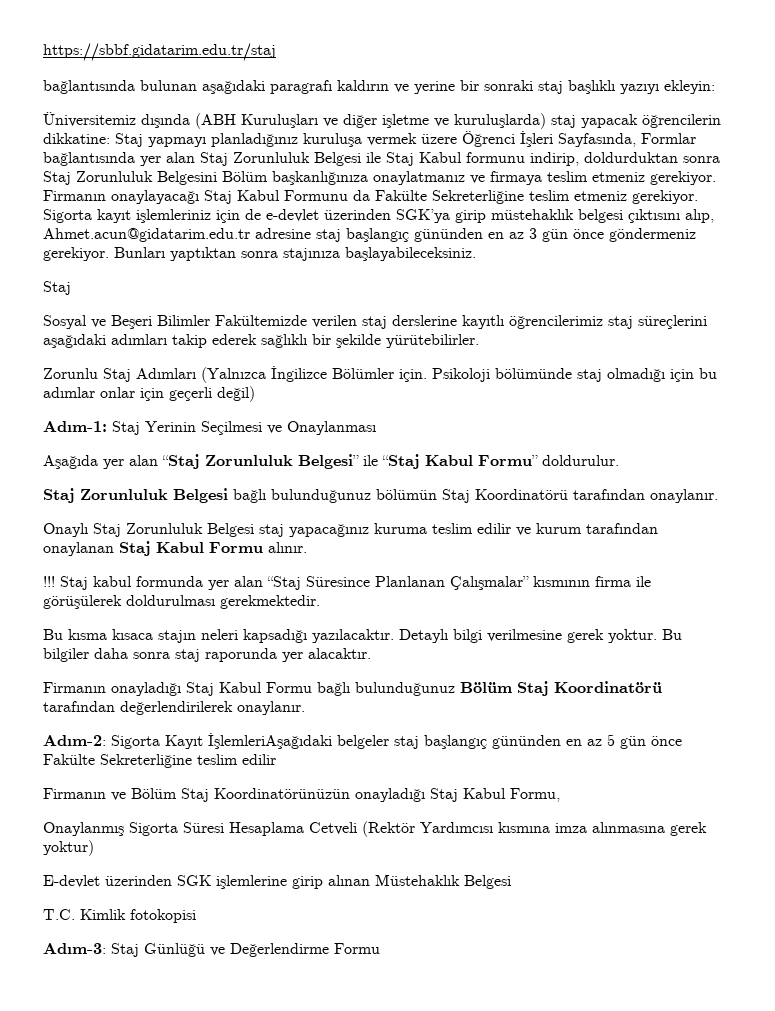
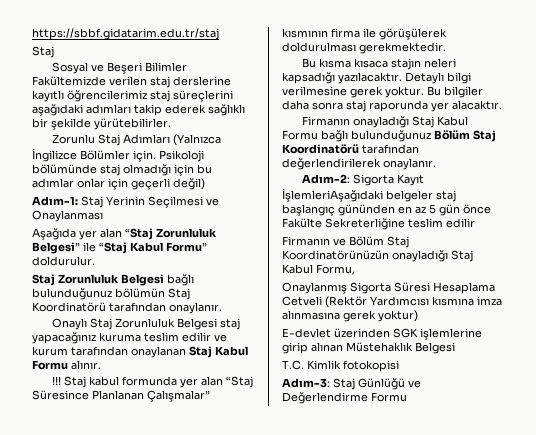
[43,80,715,94] [43,112,721,129] [43,131,696,147] [43,152,720,166] [43,171,716,185] [43,190,698,204] [43,209,714,223] [43,228,696,242] [43,247,476,261] // bağlantısında bulunan aşağıdaki paragrafı kaldırın ve yerine bir sonraki staj başlıklı yazıyı ekleyin: // Üniversitemiz dışında (ABH Kuruluşları ve diğer işletme ve kuruluşlarda) staj yapacak öğrencilerin dikkatine: Staj yapmayı planladığınız kuruluşa vermek üzere Öğrenci İşleri Sayfasında, Formlar bağlantısında yer alan Staj Zorunluluk Belgesi ile Staj Kabul formunu indirip, doldurduktan sonra Staj Zorunluluk Belgesini Bölüm başkanlığınıza onaylatmanız ve firmaya teslim etmeniz gerekiyor. Firmanın onaylayacağı Staj Kabul Formunu da Fakülte Sekreterliğine teslim etmeniz gerekiyor. Sigorta kayıt işlemleriniz için de e-devlet üzerinden SGK’ya girip müstehaklık belgesi çıktısını alıp, Ahmet.acun@gidatarim.edu.tr adresine staj başlangıç gününden en az 3 gün önce göndermeniz gerekiyor. Bunları yaptıktan sonra stajınıza başlayabileceksiniz. -> (219, 34) none

